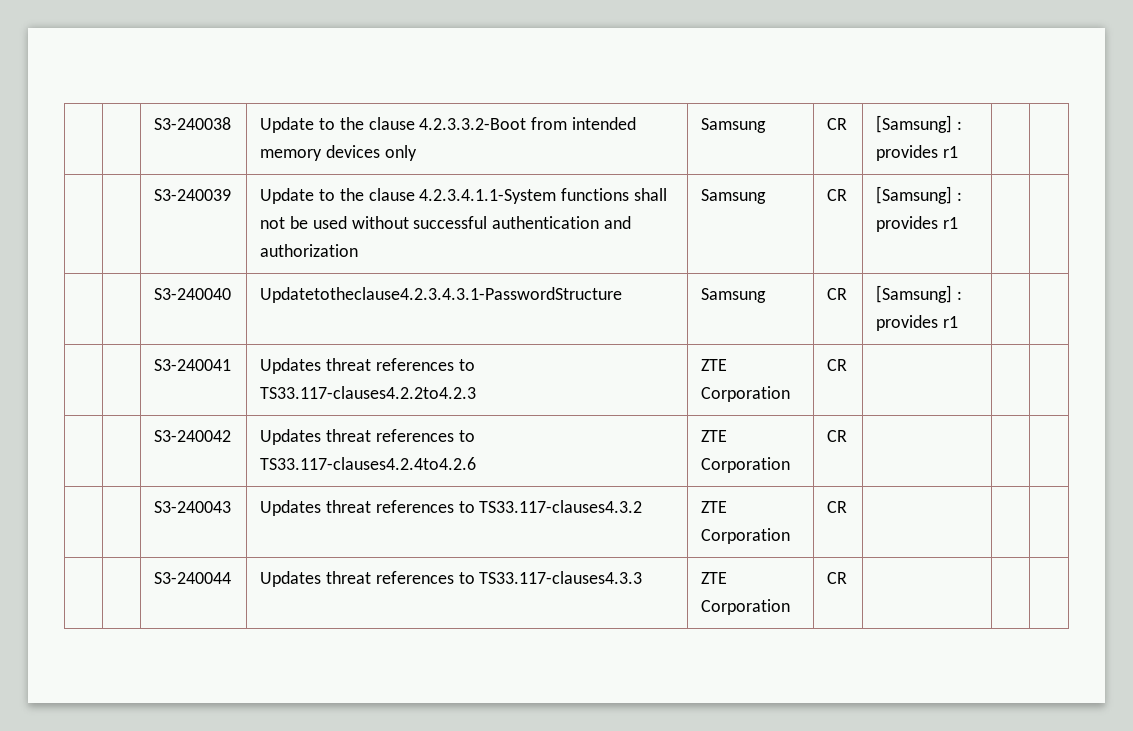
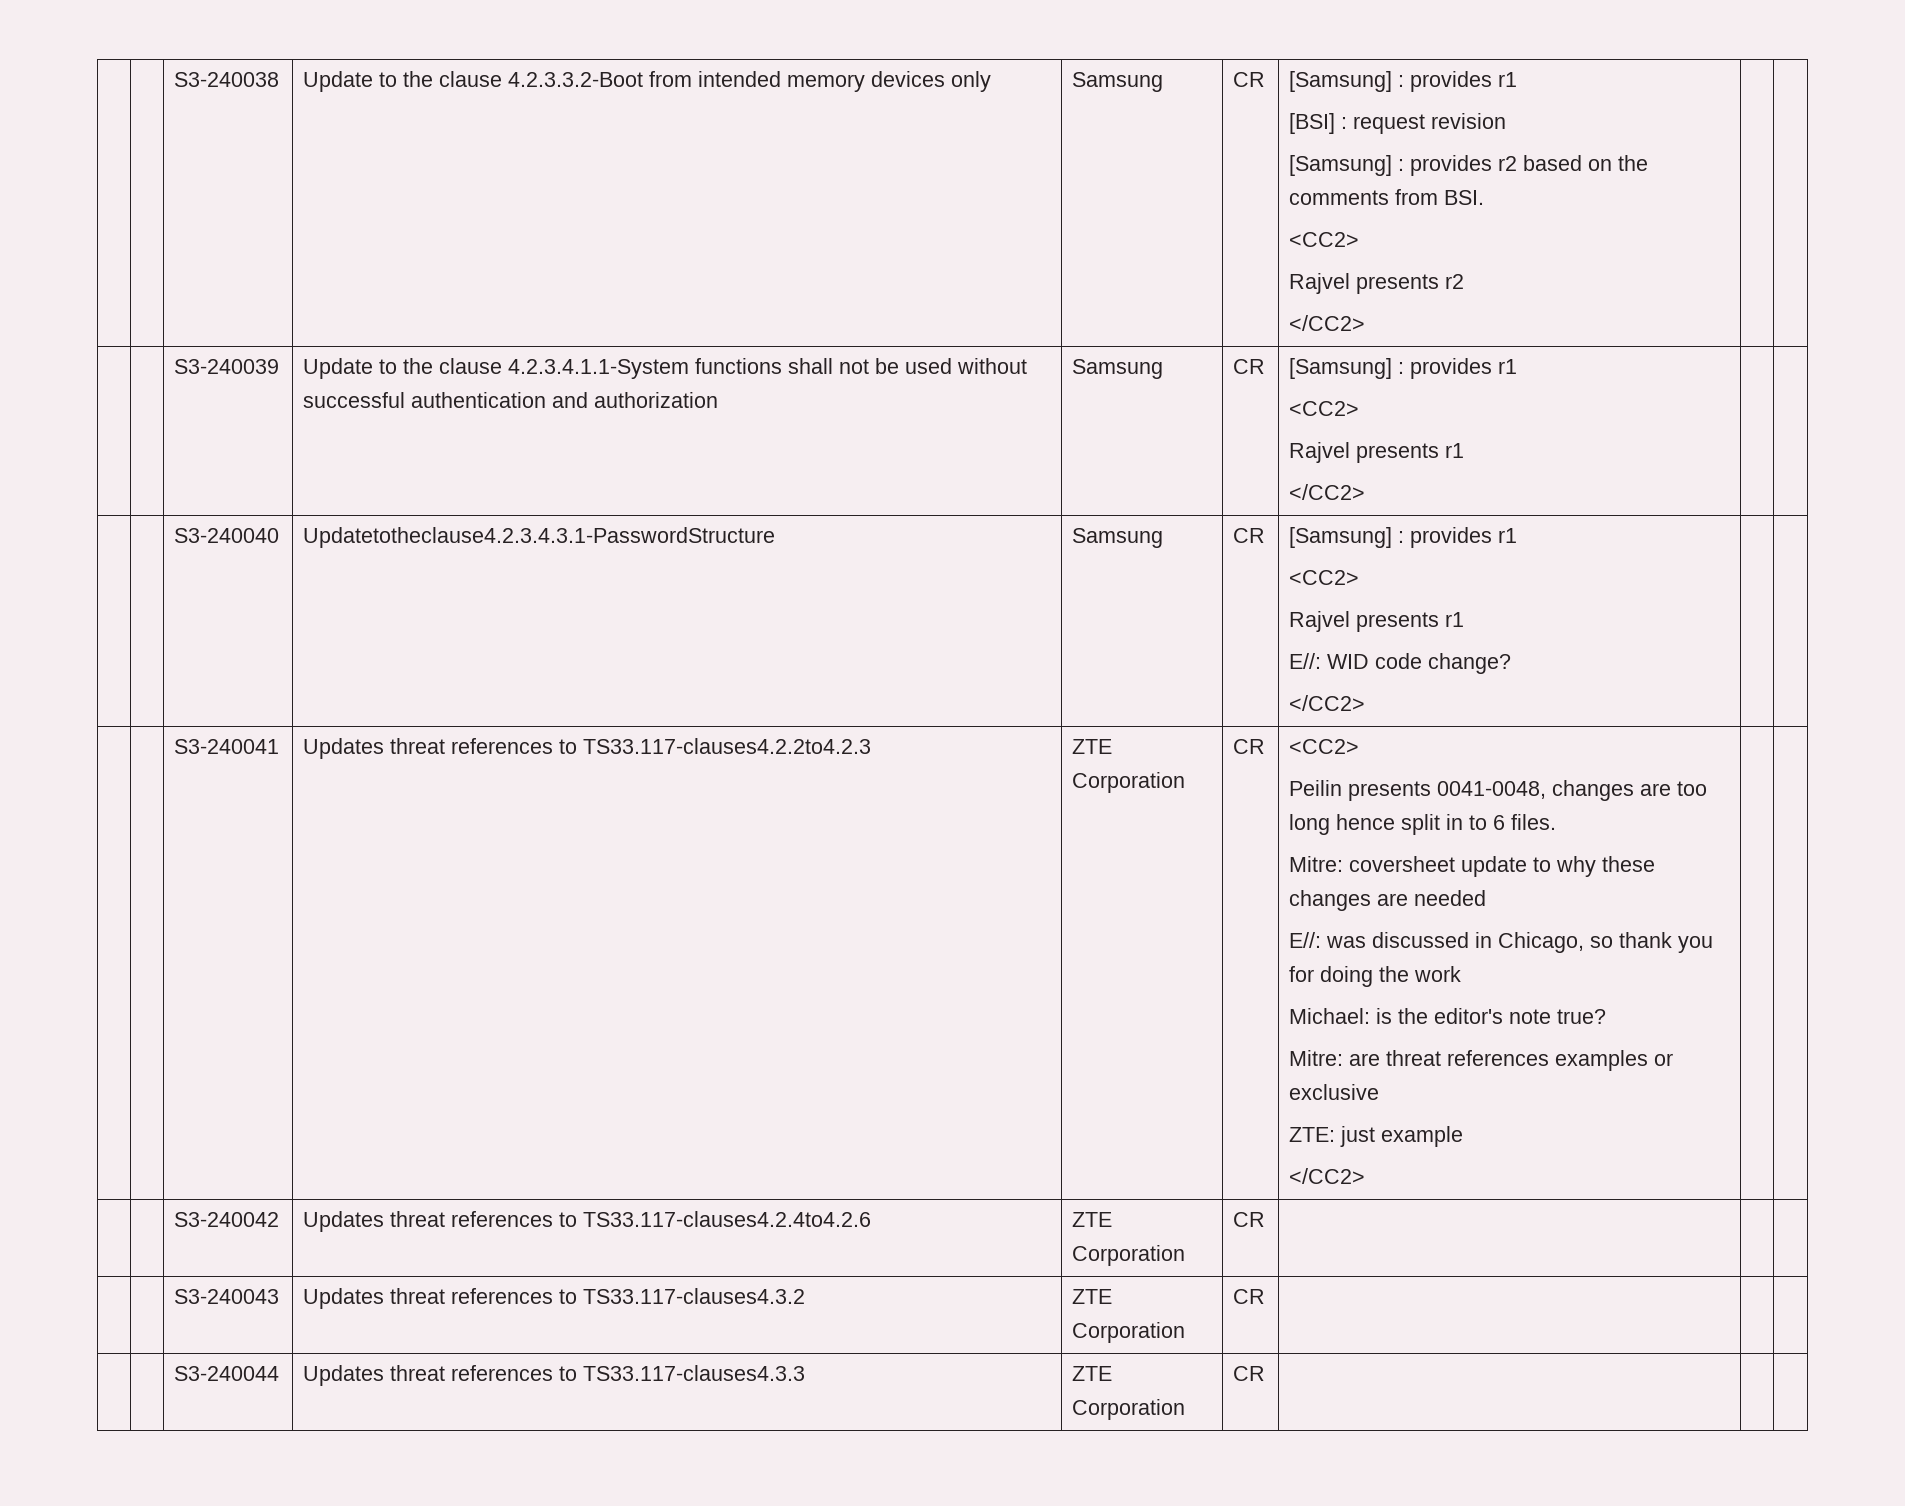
(958, 152) none -> [1289,113,1507,134] [1289,155,1649,176] [1289,189,1485,205] [1289,232,1360,247] [1289,273,1465,294] [1289,315,1366,331] // [BSI] : request revision // [Samsung] : provides r2 based on the comments from BSI. // <CC2> // Rajvel presents r2 // </CC2>
(958, 223) none -> [1289,401,1360,416] [1289,442,1465,463] [1289,484,1366,500] // <CC2> // Rajvel presents r1 // </CC2>
(958, 322) none -> [1289,570,1360,585] [1289,611,1465,632] [1289,653,1512,674] [1289,695,1366,711] // <CC2> // Rajvel presents r1 // E//: WID code change? // </CC2>
(848, 365) none -> [1289,739,1360,754] [1289,780,1708,801] [1289,814,1557,835] [1289,856,1656,877] [1289,890,1487,911] [1289,932,1714,953] [1289,966,1462,987] [1289,1008,1607,1024] [1289,1050,1674,1071] [1289,1084,1380,1100] [1289,1126,1464,1147] [1289,1168,1366,1184] <CC2> // Peilin presents 0041-0048, changes are too long hence split in to 6 files. // Mitre: coversheet update to why these changes are needed // E//: was discussed in Chicago, so thank you for doing the work // Michael: is the editor's note true? // Mitre: are threat references examples or exclusive // ZTE: just example // </CC2>

